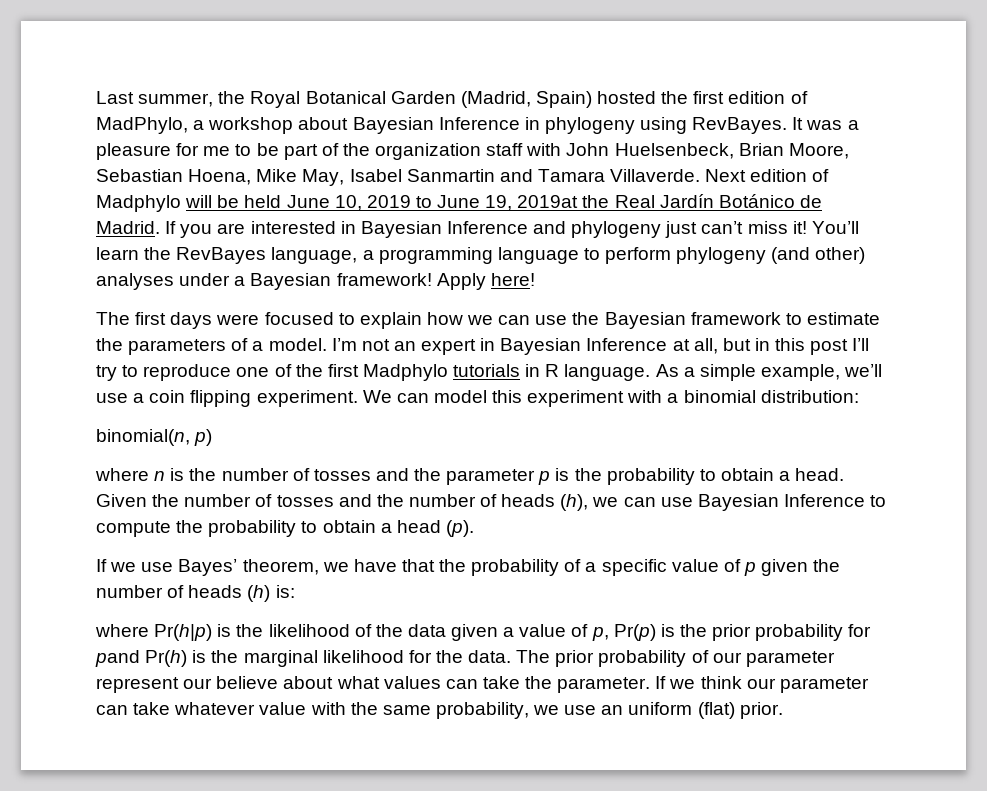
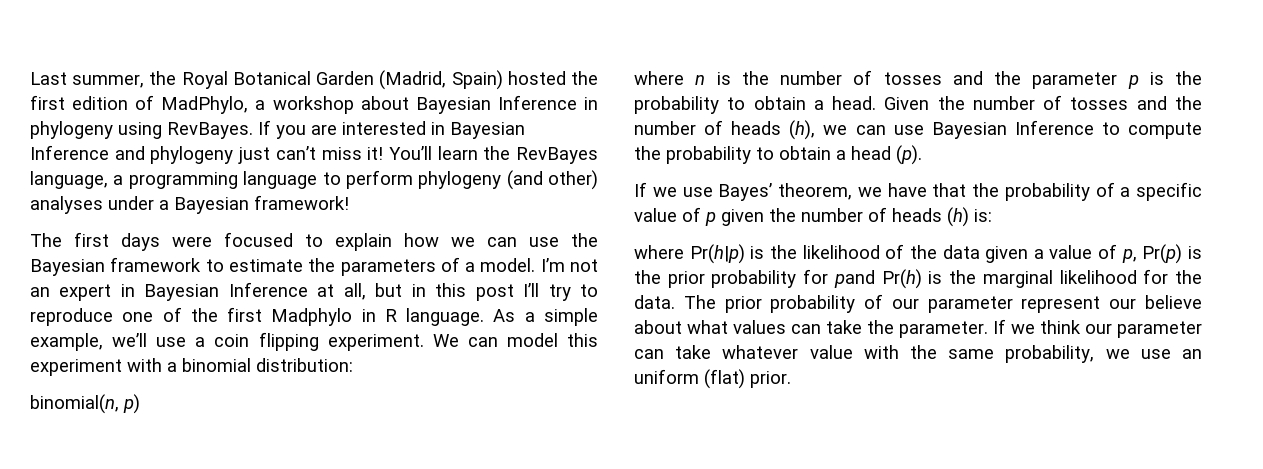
[792,117,859,130] [96,143,849,160] [96,169,830,186] [96,194,822,212] [96,221,160,234] It was a pleasure for me to be part of the organization staff with John Huelsenbeck, Brian Moore, Sebastian Hoena, Mike May, Isabel Sanmartin and Tamara Villaverde. Next edition of Madphylo will be held June 10, 2019 to June 19, 2019at the Real Jardín Botánico de Madrid. -> (253, 130) none
[436,273,535,290] Apply here! -> (349, 202) none
[453,364,521,377] tutorials -> (353, 317) none

